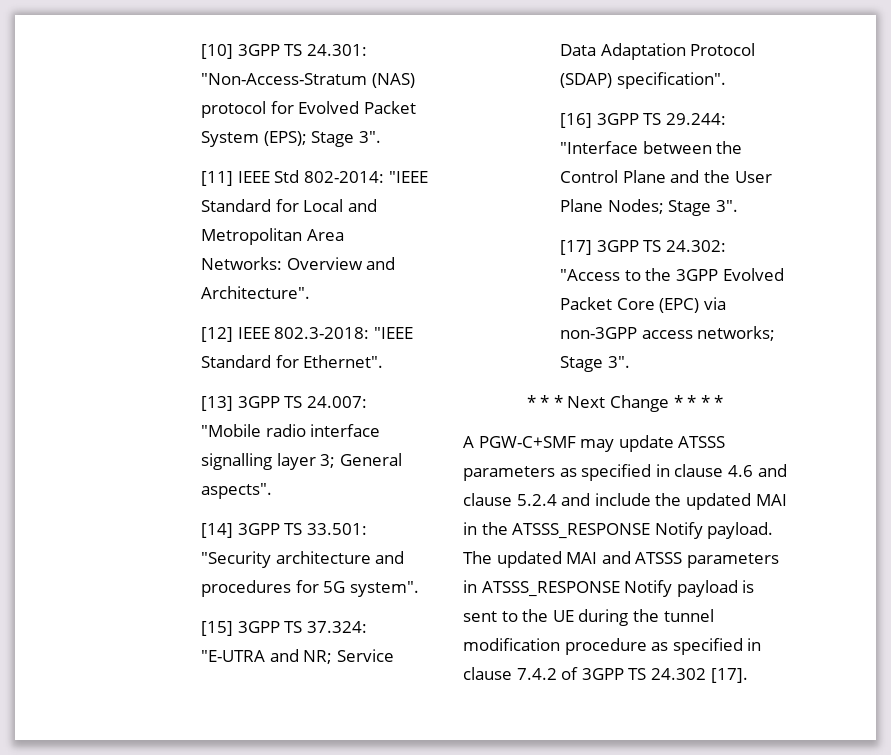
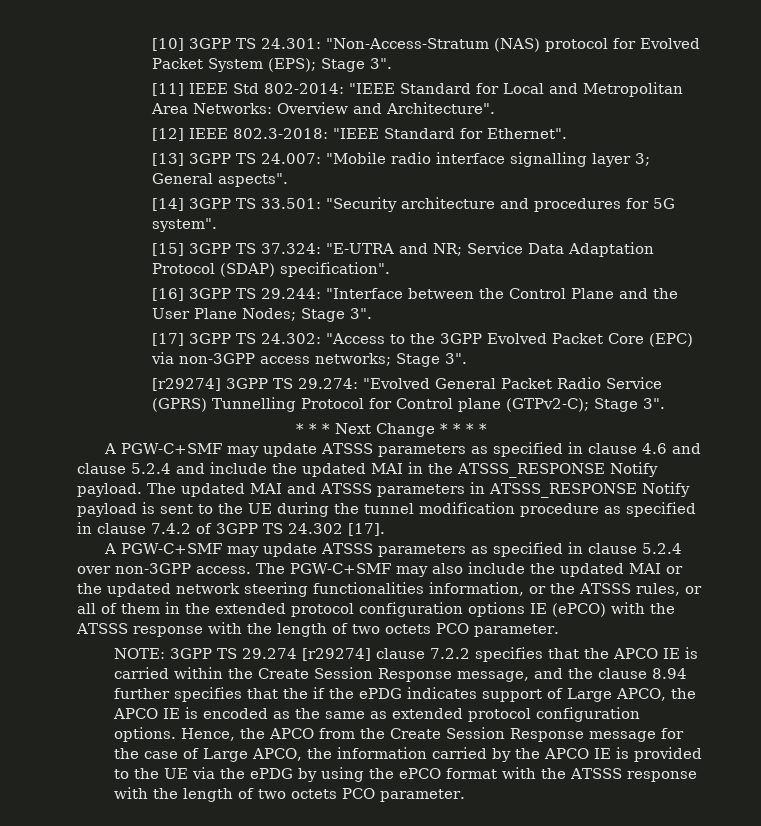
(630, 362) none -> [151,377,662,391] [151,397,665,412] // [r29274] 3GPP TS 29.274: "Evolved General Packet Radio Service (GPRS) Tunnelling Protocol for Control plane (GTPv2-C); Stage 3".
(748, 675) none -> [103,542,682,557] [77,562,683,577] [77,582,702,597] [77,602,675,617] [76,622,559,637] [114,647,699,662] [114,667,688,682] [114,687,697,702] [113,707,641,722] [114,727,685,742] [114,747,703,762] [114,767,698,782] [114,787,466,802] // A PGW-C+SMF may update ATSSS parameters as specified in clause 5.2.4 over non-3GPP access. The PGW-C+SMF may also include the updated MAI or the updated network steering functionalities information, or the ATSSS rules, or all of them in the extended protocol configuration options IE (ePCO) with the ATSSS response with the length of two octets PCO parameter. // NOTE: 3GPP TS 29.274 [r29274] clause 7.2.2 specifies that the APCO IE is carried within the Create Session Response message, and the clause 8.94 further specifies that the if the ePDG indicates support of Large APCO, the APCO IE is encoded as the same as extended protocol configuration options. Hence, the APCO from the Create Session Response message for the case of Large APCO, the information carried by the APCO IE is provided to the UE via the ePDG by using the ePCO format with the ATSSS response with the length of two octets PCO parameter.

